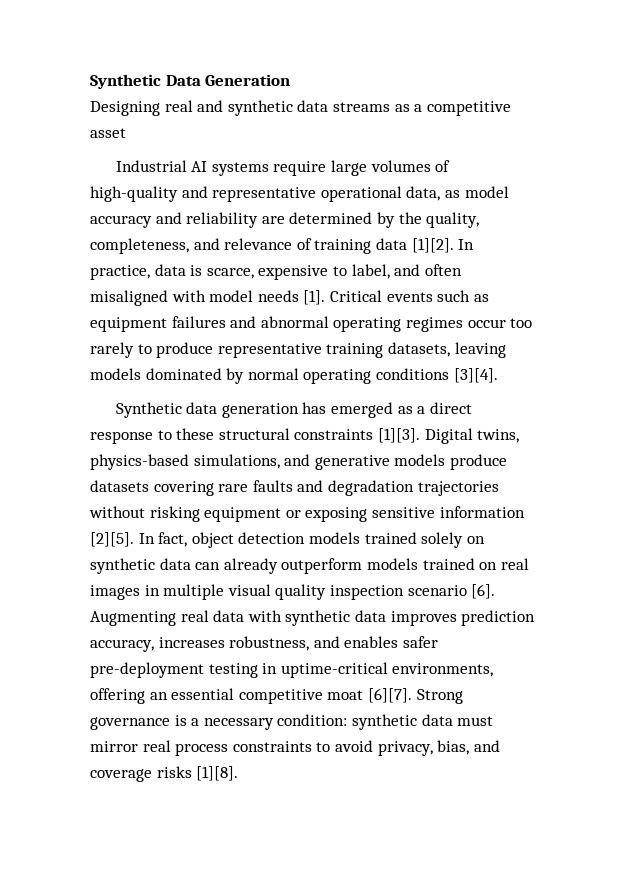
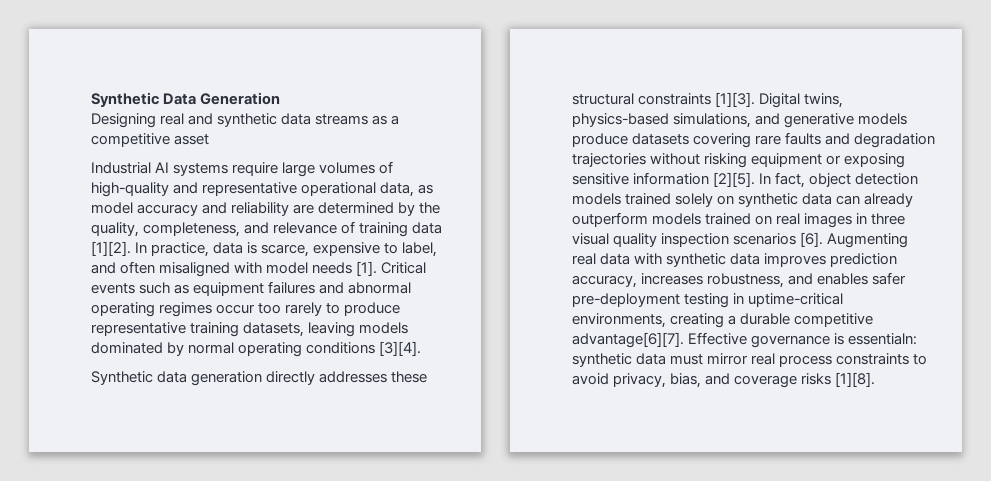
[302,402,472,418] [90,430,172,444] has emerged as a direct response to -> [266,371,388,385] directly addresses
[163,584,225,600] multiple -> [871,213,906,225] three
[407,585,467,596] scenario -> [733,233,797,245] scenarios
[90,688,463,704] [90,714,348,730] offering an essential competitive moat [6][7]. Strong governance is a necessary condition: -> [670,313,874,328] [572,332,918,348] creating a durable competitive advantage[6][7]. Effective governance is essentialn:

